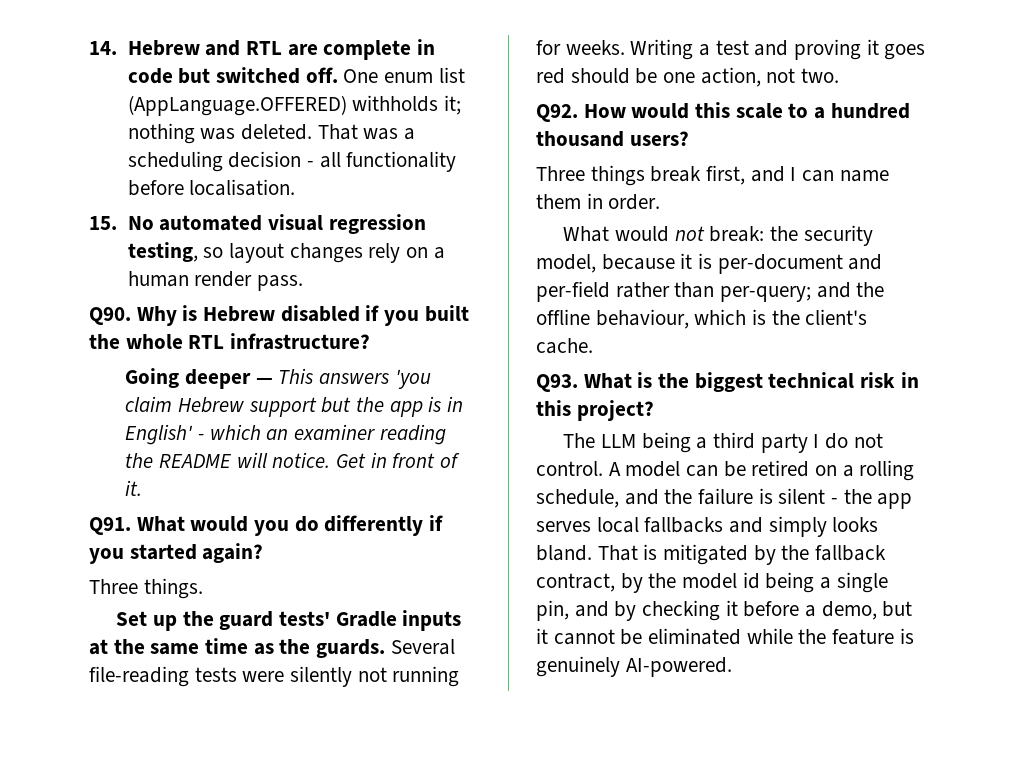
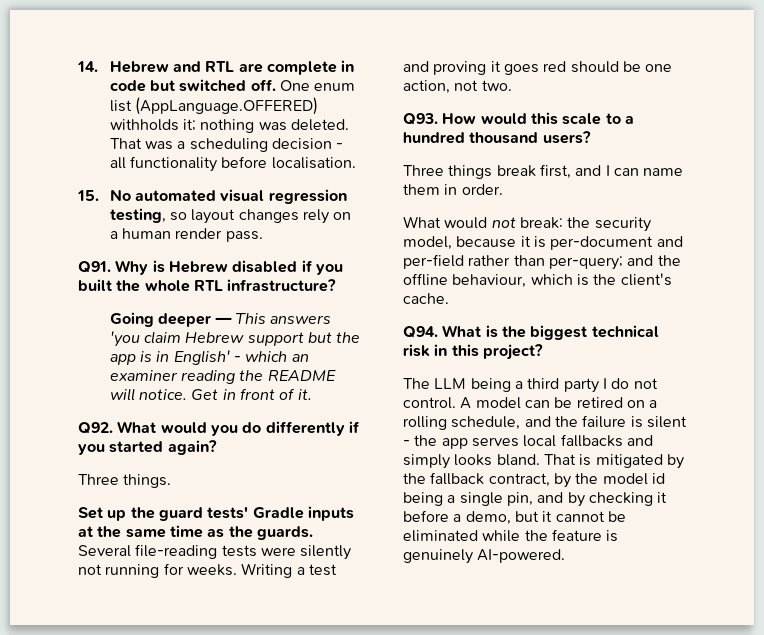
[89,307,131,325] Q90. -> [78,261,111,273] Q91.
[89,517,131,535] Q91. -> [78,422,113,434] Q92.
[536,104,578,122] Q92. -> [403,113,438,125] Q93.
[536,374,578,392] Q93. -> [403,326,438,338] Q94.

